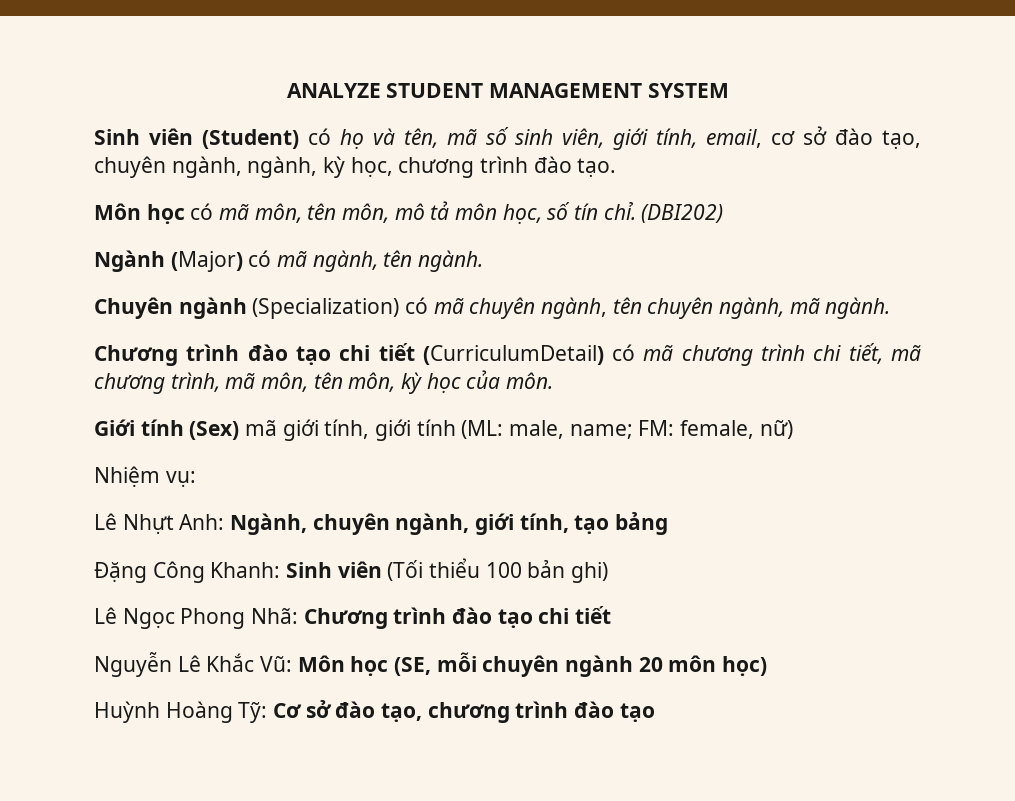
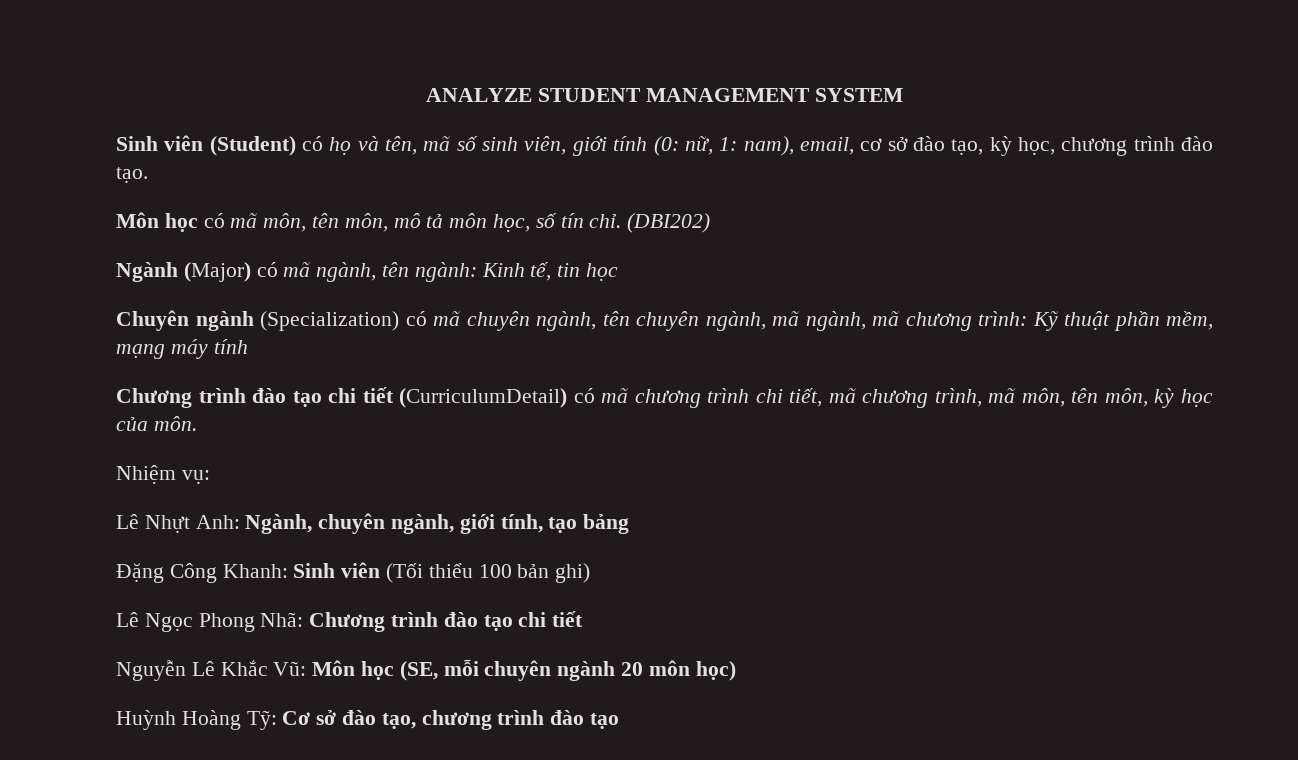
[656,128,698,148] tính, -> [613,136,794,156] tính (0: nữ, 1: nam),
[94,156,318,178] chuyên ngành, ngành, -> (984, 147) none
[418,250,484,272] ngành. -> [414,262,619,282] ngành: Kinh tế, tin học
[825,297,891,319] ngành. -> [805,311,1213,331] [116,339,248,359] ngành, mã chương trình: Kỹ thuật phần mềm, mạng máy tính
[94,419,793,441] // Giới tính (Sex) mã giới tính, giới tính (ML: male, name; FM: female, nữ) -> (197, 423) none

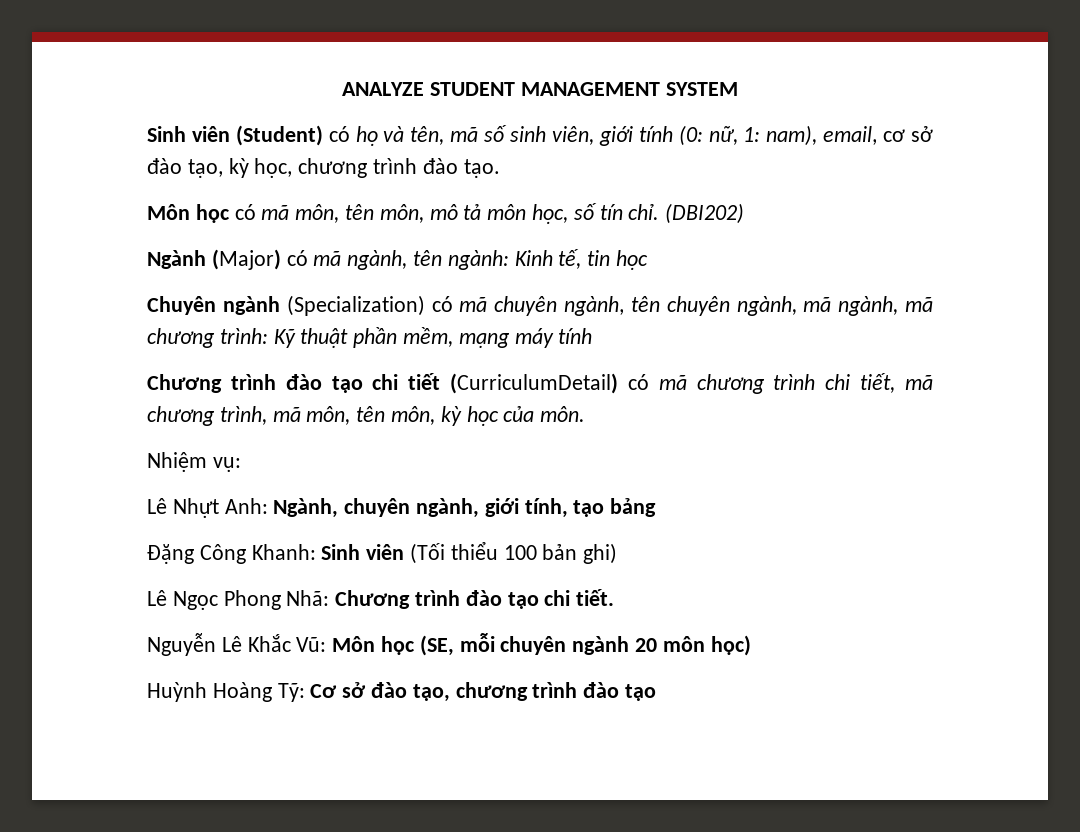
[552,611,584,627] tiết -> [576,589,615,606] tiết.

